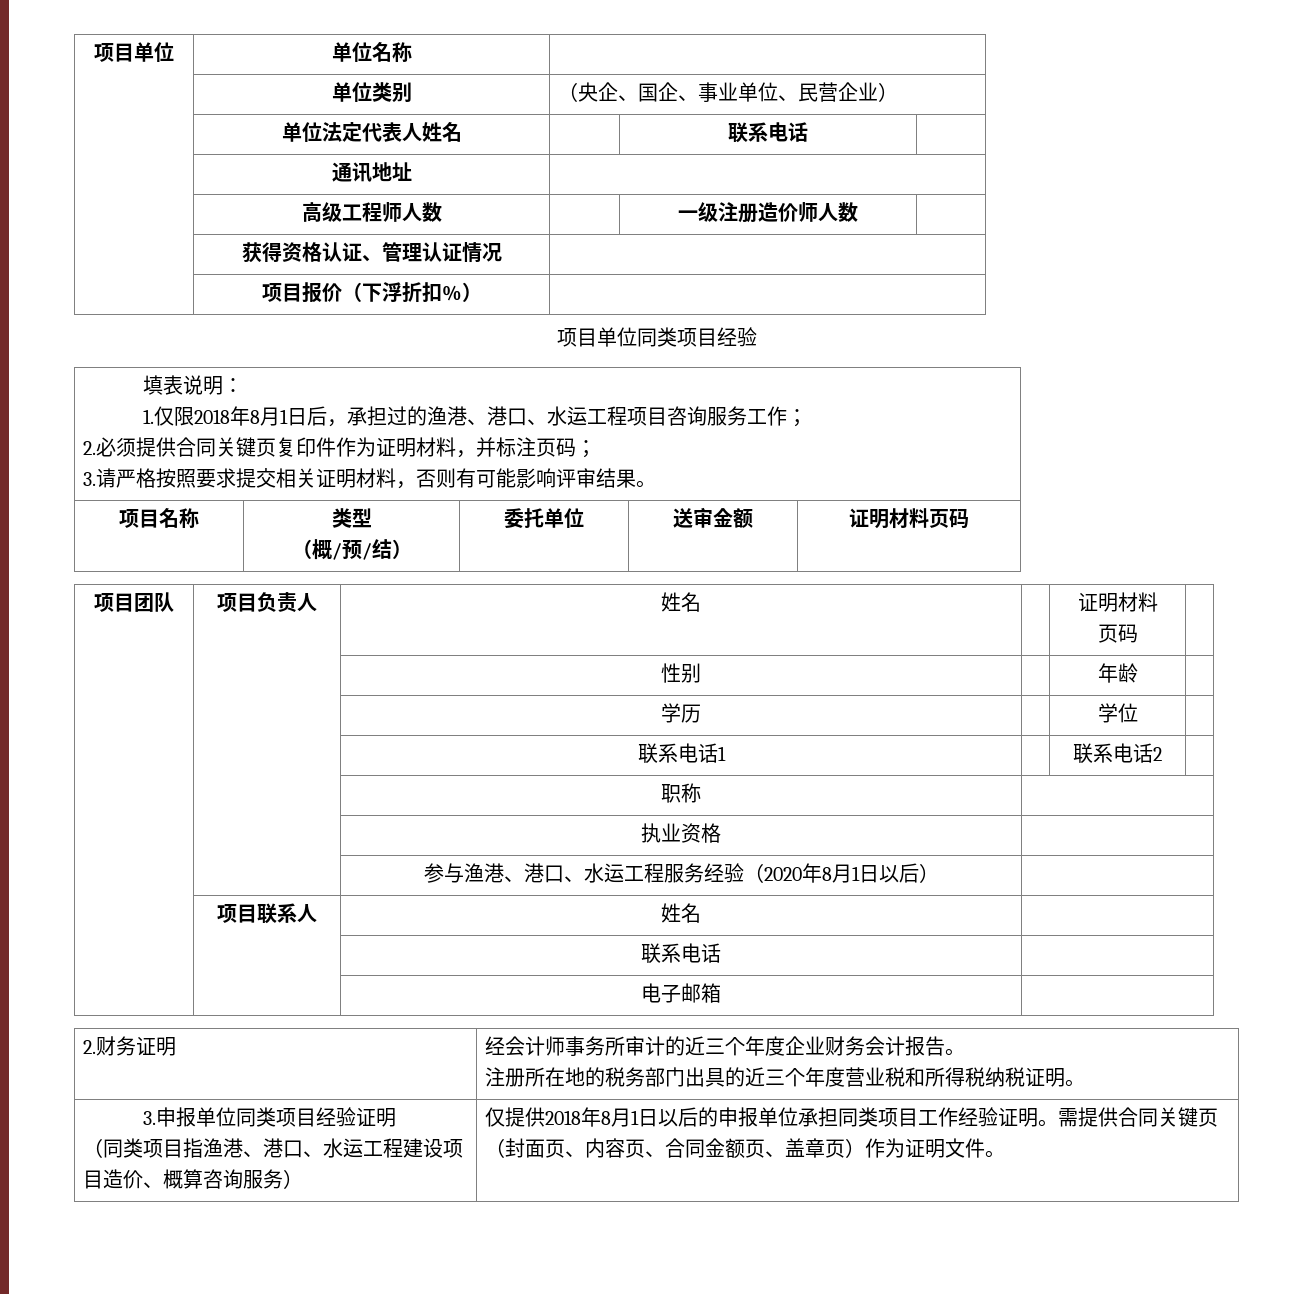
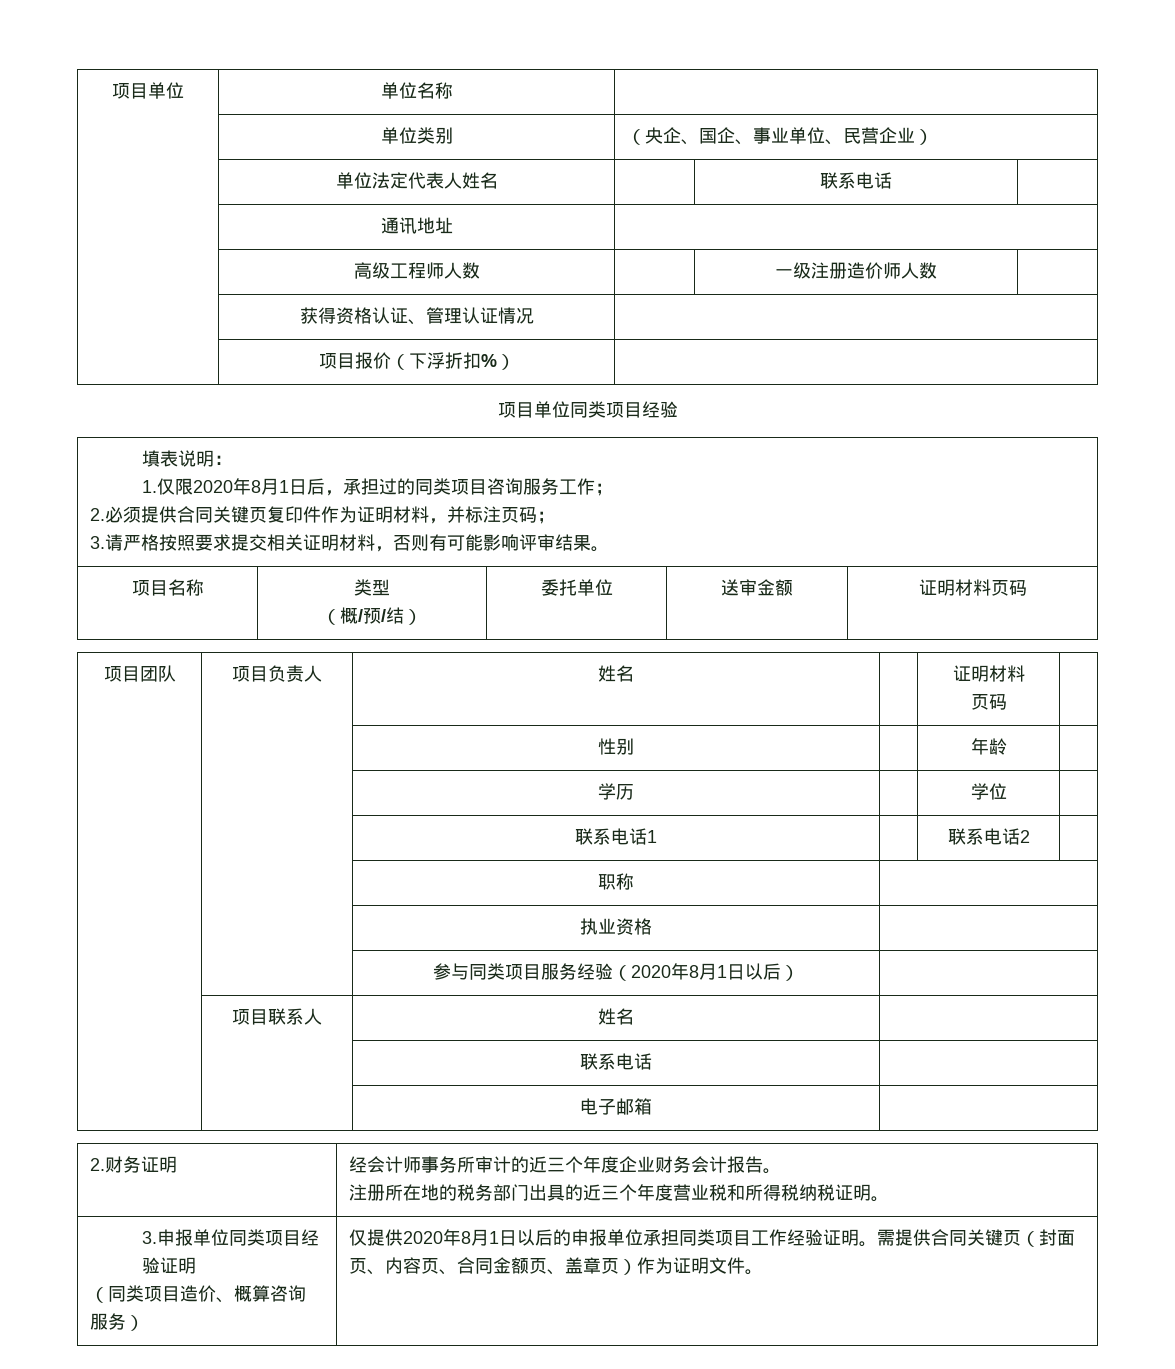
[194,409,231,424] 2018 -> [192,480,233,493] 2020
[427,406,628,426] 渔港、港口、水运工程 -> [414,478,451,495] 同类
[463,863,664,883] 渔港、港口、水运工程 -> [469,963,541,980] 同类项目
[182,1138,463,1158] [82,1170,103,1189] 指渔港、港口、水运工程建设项目 -> (181, 1294) none
[544,1110,581,1125] 2018 -> [403,1231,444,1244] 2020

